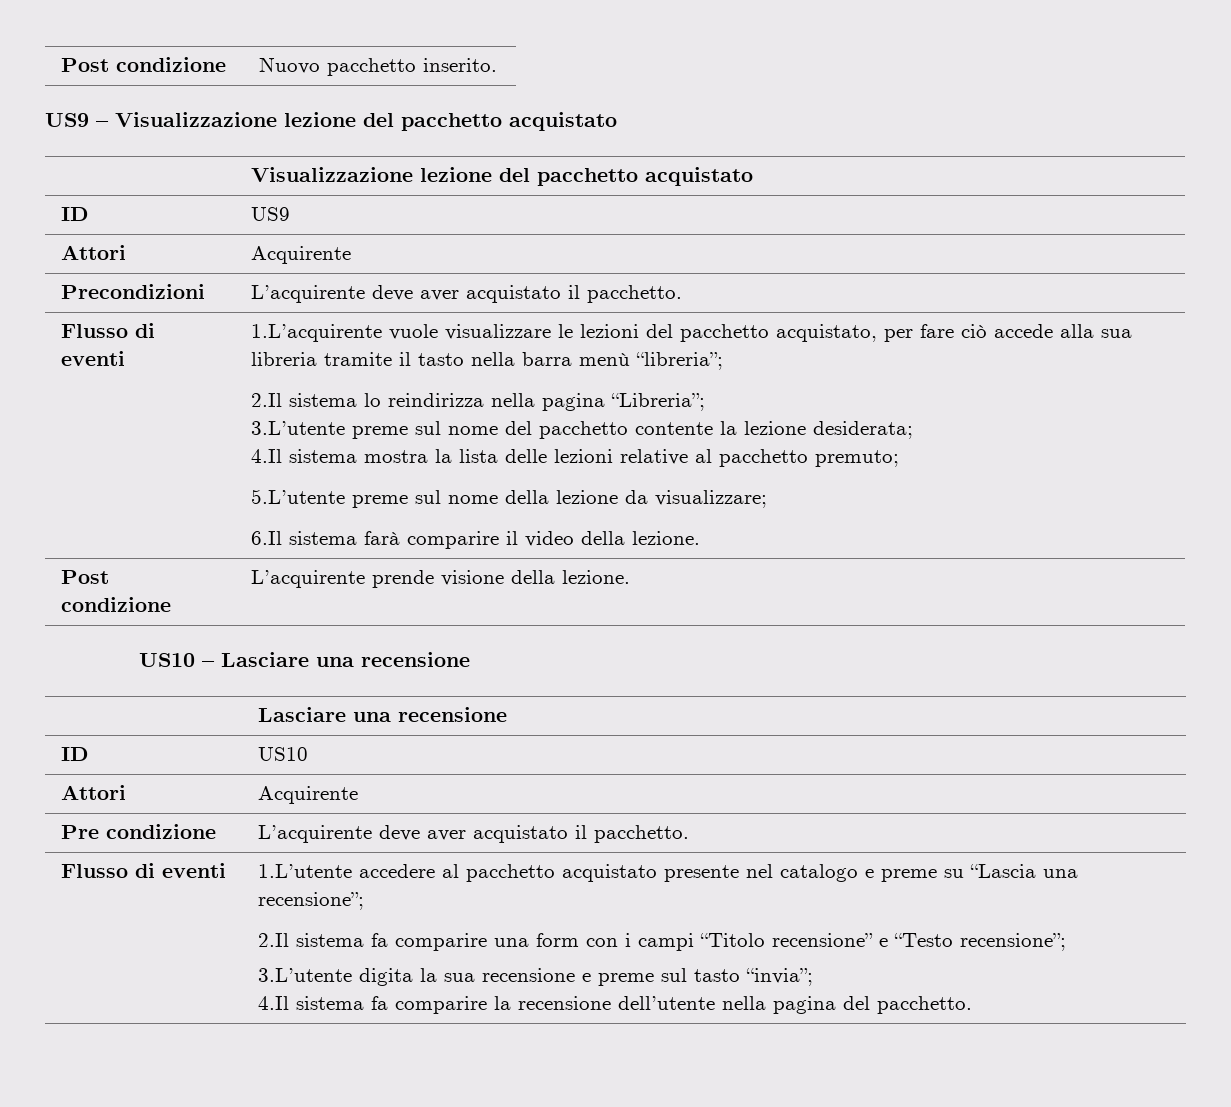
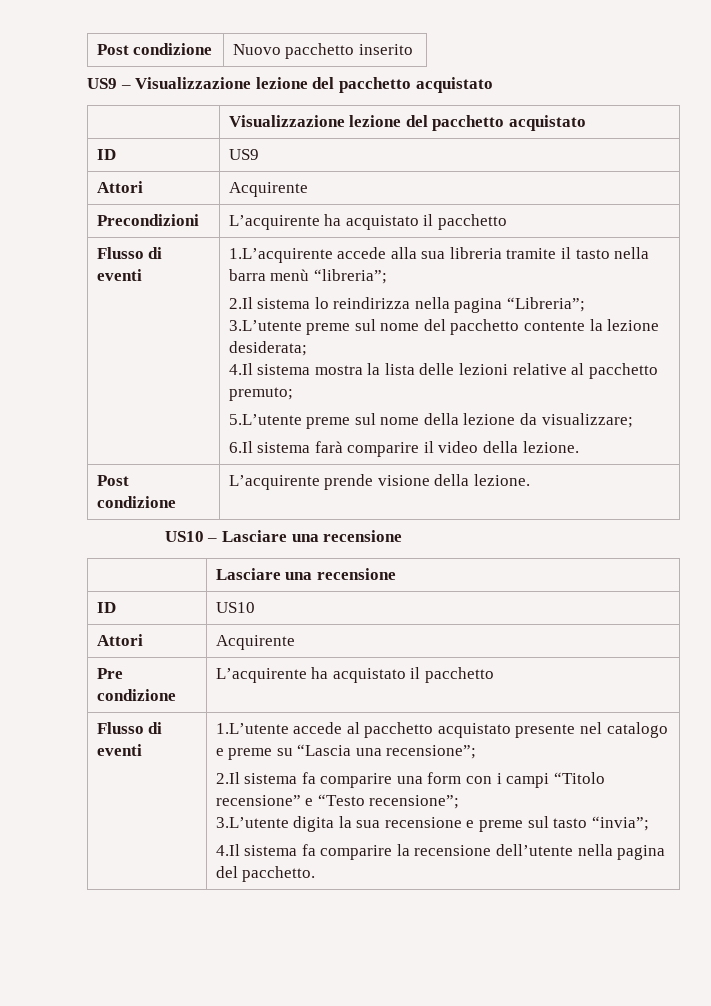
[423,58,498,72] inserito. -> [358,44,413,55] inserito
[372,285,683,303] deve aver acquistato il pacchetto. -> [324,214,507,230] ha acquistato il pacchetto
[389,324,988,342] vuole visualizzare le lezioni del pacchetto acquistato, per fare ciò -> (333, 255) none
[379,825,690,843] deve aver acquistato il pacchetto. -> [311,667,494,683] ha acquistato il pacchetto
[359,864,436,878] accedere -> [293,722,343,734] accede

